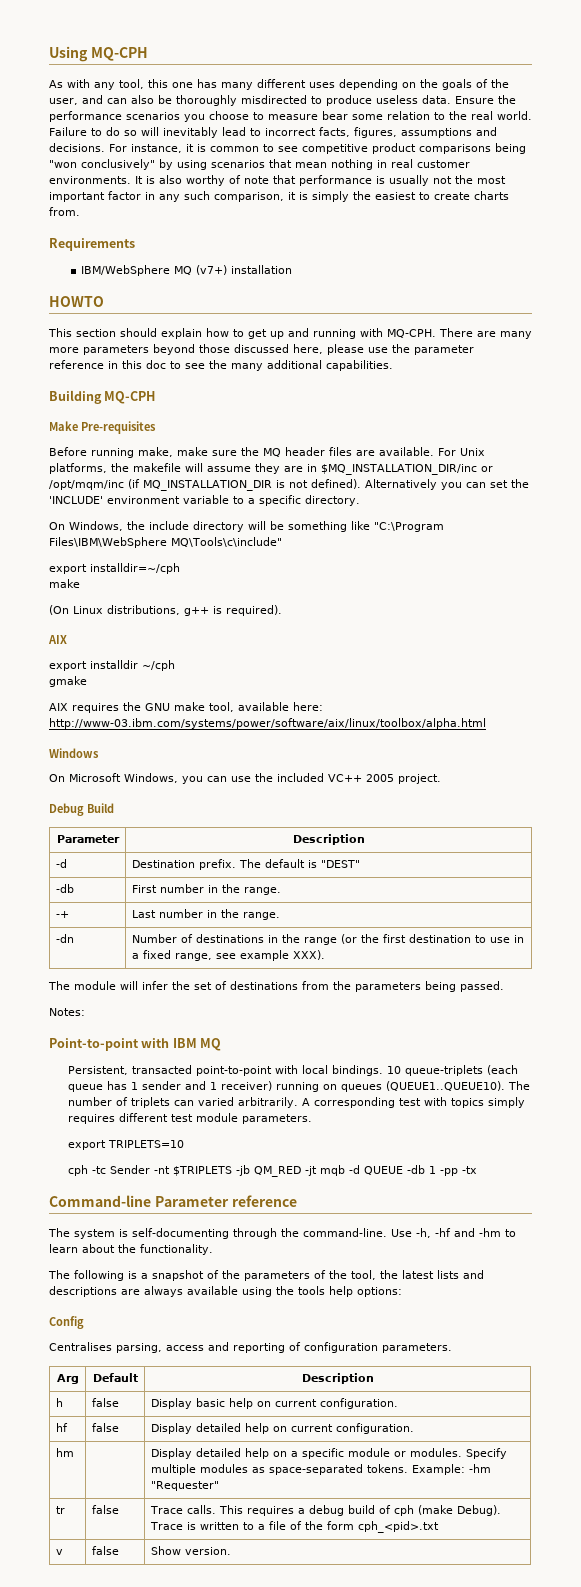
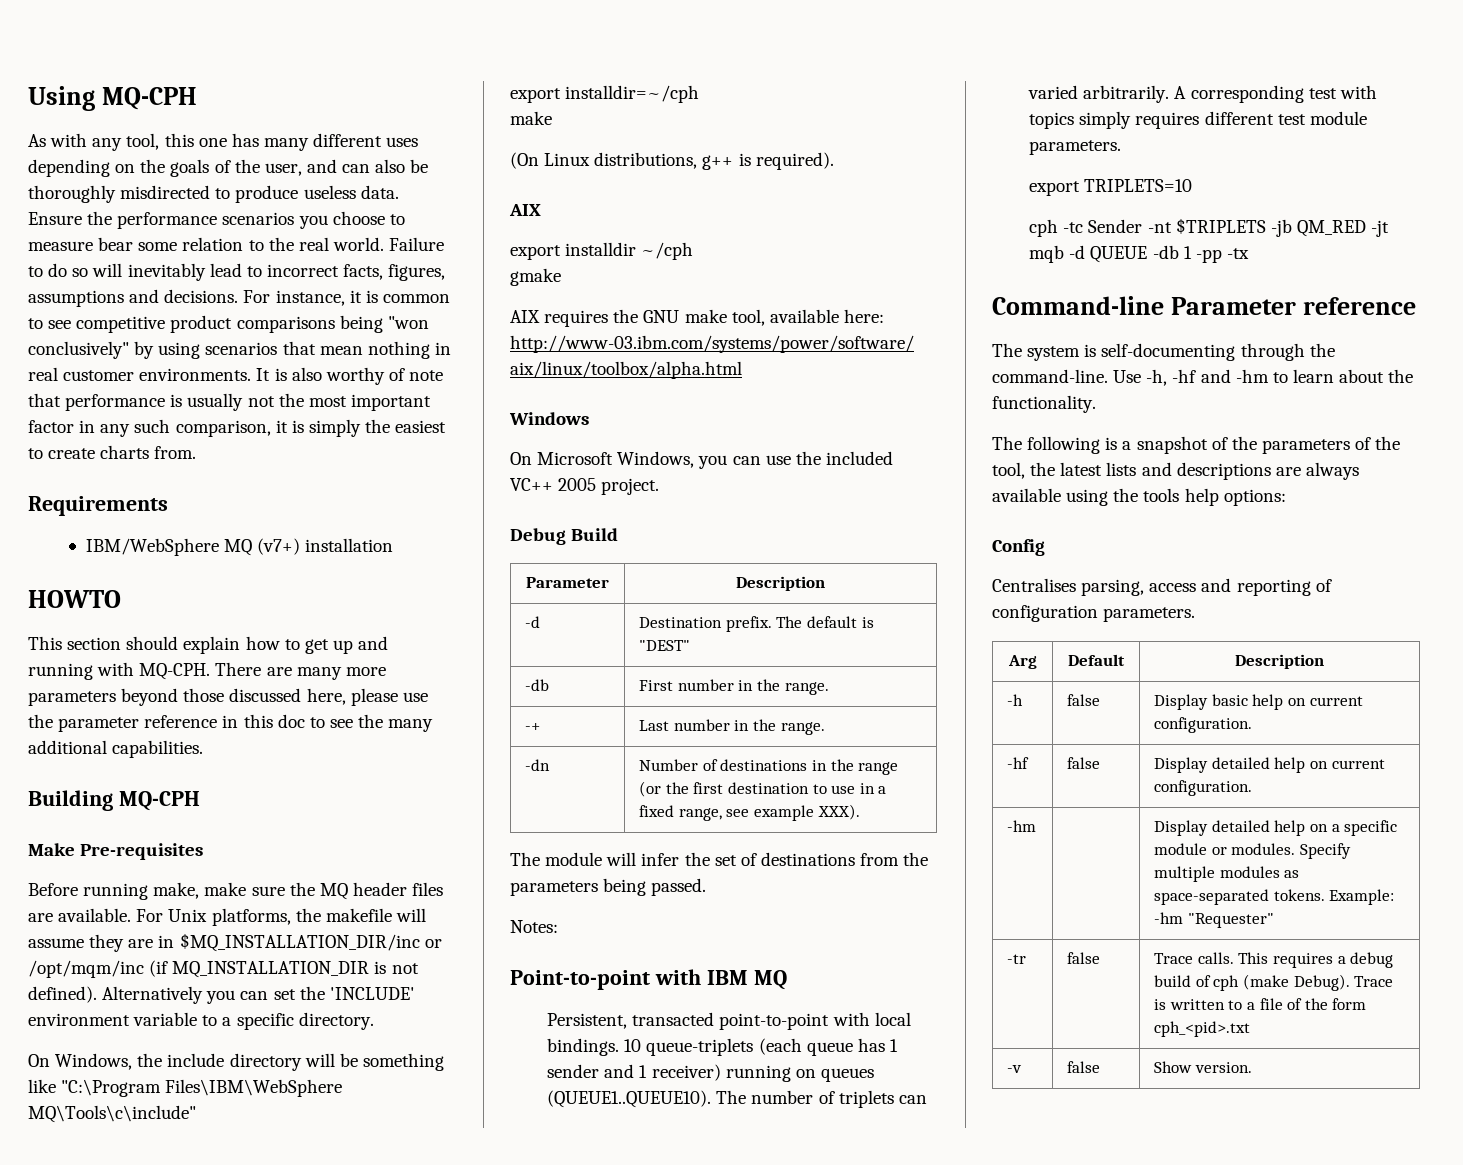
[55,1398,63,1407] h -> [1007,694,1024,706] -h
[55,1423,68,1432] hf -> [1007,757,1030,769] -hf
[55,1448,74,1457] hm -> [1007,820,1037,832] -hm
[55,1506,65,1514] tr -> [1007,954,1027,964] -tr
[55,1549,63,1555] v -> [1007,1065,1023,1073] -v

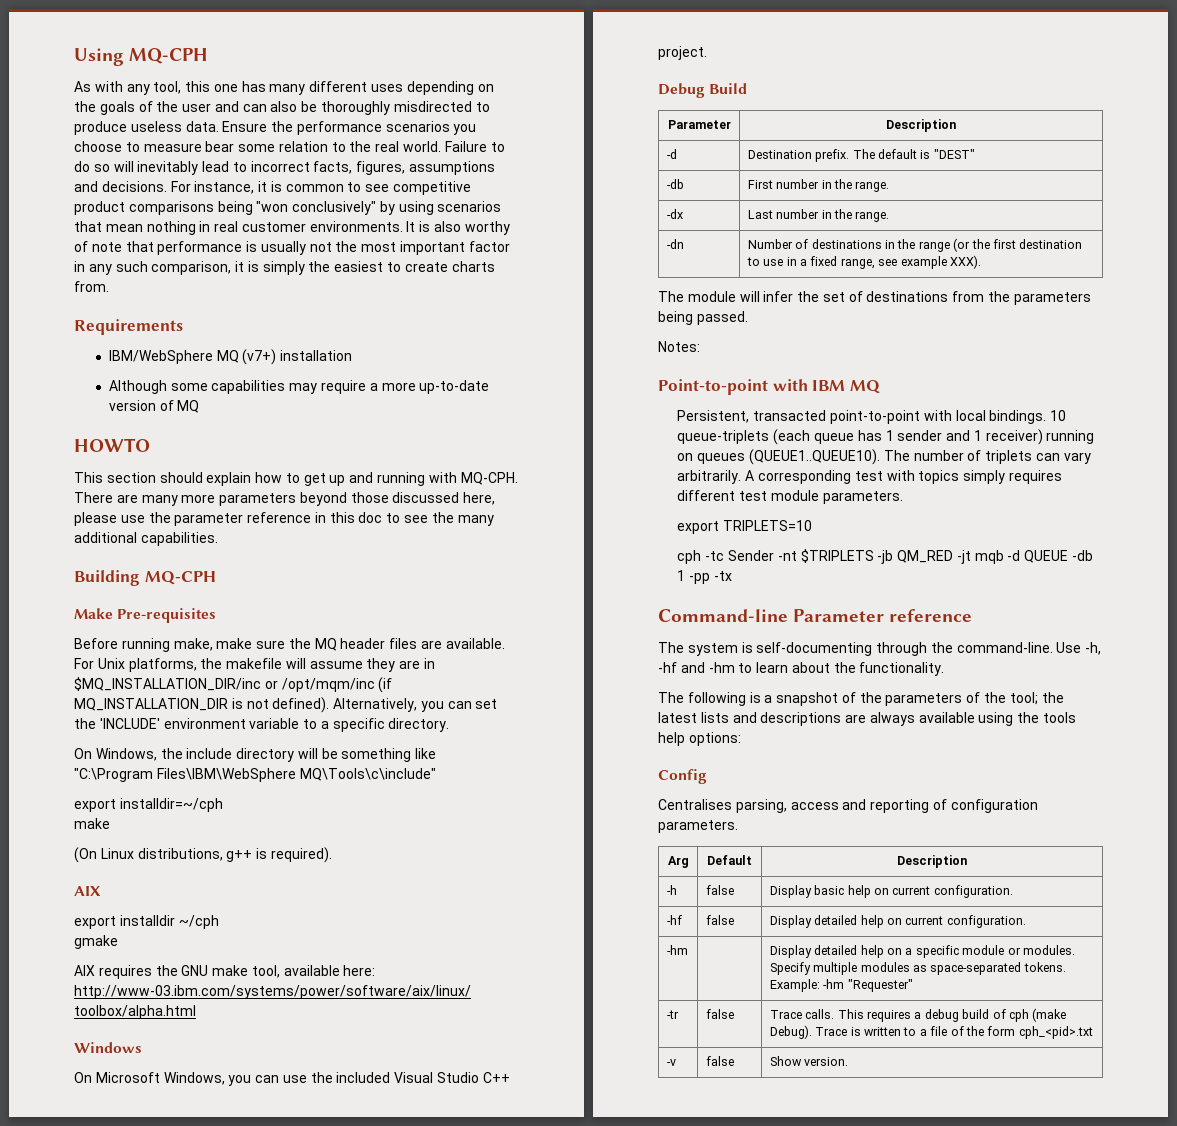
[264,163,302,176] user, -> [182,103,212,112] user
(394, 545) none -> [108,380,490,394] [108,400,200,413] // Although some capabilities may require a more up-to-date version of MQ
[102,986,204,1004] Alternatively -> [333,698,418,712] Alternatively,
[510,478,597,491] VC++ 2005 -> [394,1072,510,1083] Visual Studio C++
[525,723,541,731] -+ -> [666,209,683,219] -dx
[1028,85,1079,99] varied -> [1063,452,1091,464] vary
[992,462,1025,479] tool, -> [1009,692,1038,705] tool;

